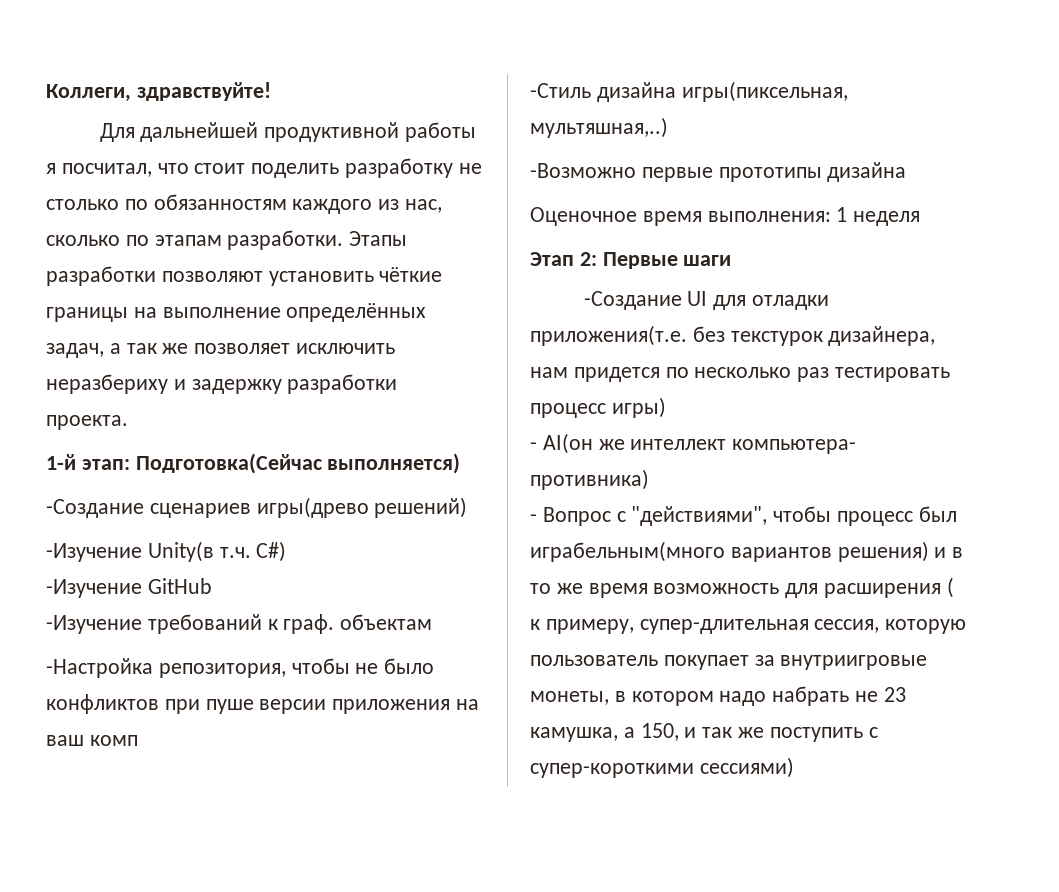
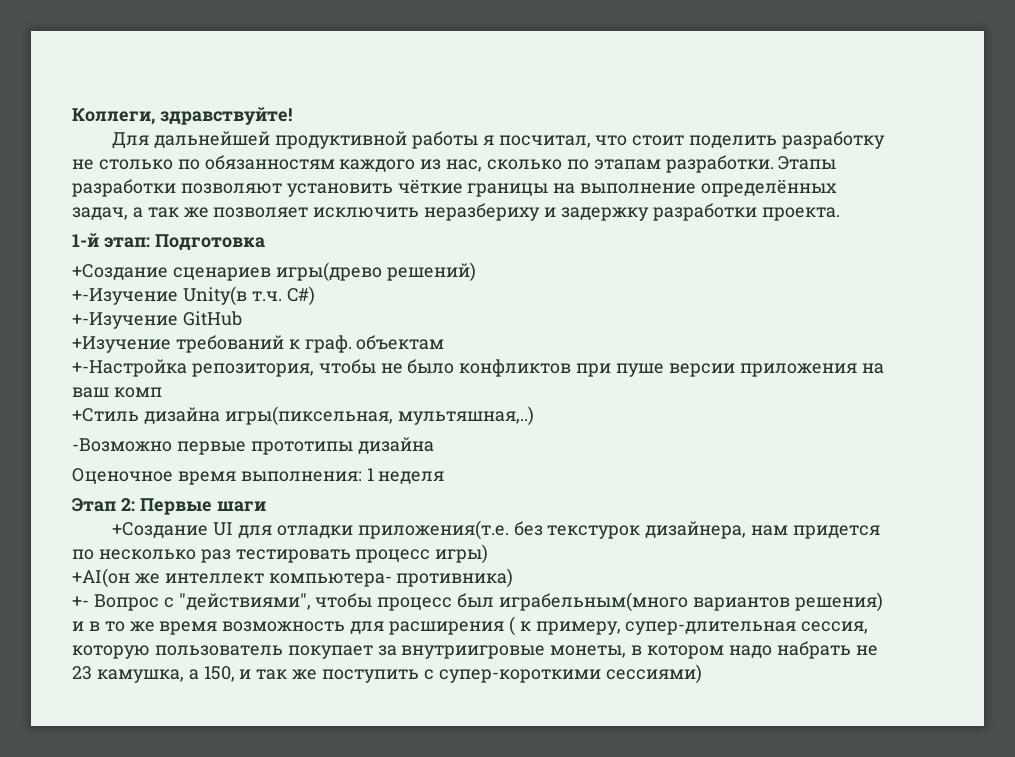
[135,453,461,474] [46,499,144,518] Подготовка(Сейчас выполняется) // -Создание -> [154,234,265,250] [72,264,168,280] Подготовка // +Создание
[46,543,142,562] -Изучение -> [72,288,178,305] +-Изучение
[46,579,142,598] -Изучение -> [72,312,178,329] +-Изучение
[46,615,142,634] -Изучение -> [72,336,171,353] +Изучение
[46,658,153,678] -Настройка -> [72,359,187,377] +-Настройка
[530,83,591,98] -Стиль -> [72,408,139,422] +Стиль
[583,291,682,310] -Создание -> [112,522,209,538] +Создание
[530,433,593,454] - AI(он -> [72,568,130,588] +AI(он
[530,514,537,522] - -> [72,596,89,607] +-

